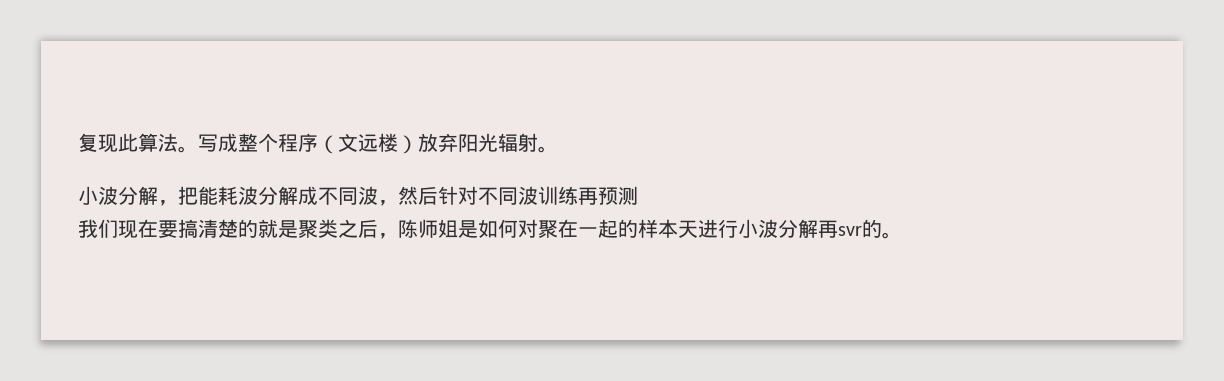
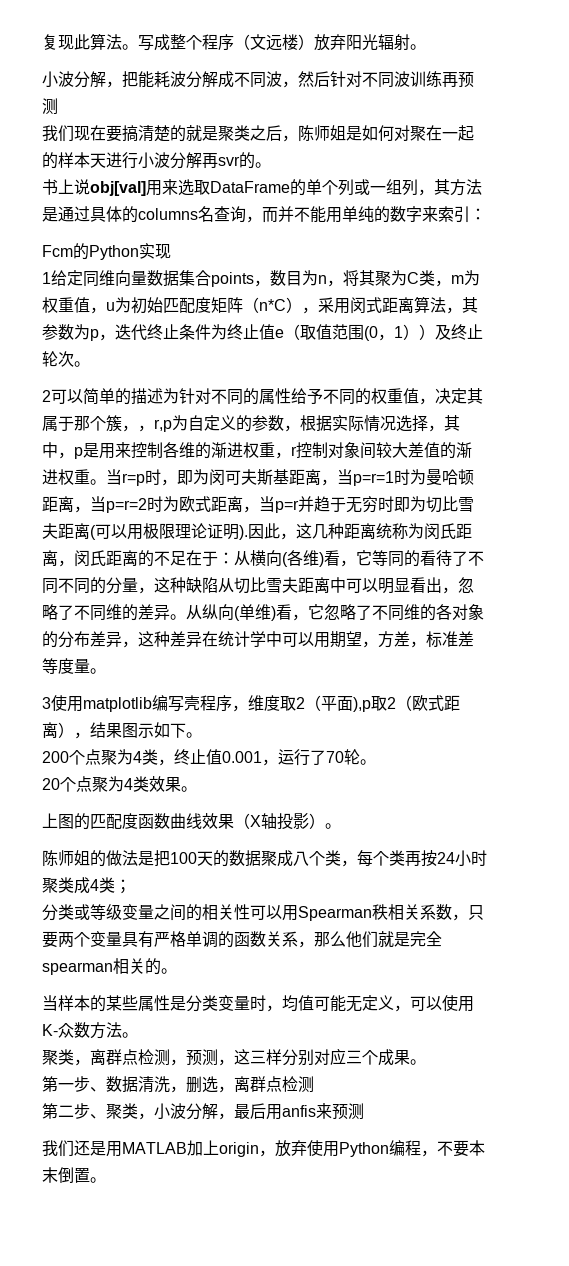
(902, 235) none -> [42,179,482,196] [42,206,486,223] [42,243,171,260] [42,270,480,287] [42,296,478,314] [42,324,483,341] [42,351,90,367] [42,388,483,405] [42,415,460,432] [42,442,472,459] [42,469,474,486] [42,496,474,513] [42,523,472,540] [42,550,484,567] [42,577,474,594] [42,604,484,621] [42,631,474,648] [42,658,106,674] [42,695,460,712] [42,722,202,739] [42,749,376,766] [42,776,197,792] [42,813,341,830] [42,850,487,867] [42,877,131,894] [42,904,484,921] [42,931,442,948] [42,958,177,975] [42,995,474,1012] [42,1022,138,1039] [42,1048,426,1066] [42,1076,314,1093] [42,1103,364,1120] [42,1140,485,1157] [42,1167,106,1183] // 书上说obj[val]用来选取DataFrame的单个列或一组列，其方法是通过具体的columns名查询，而并不能用单纯的数字来索引： // Fcm的Python实现 // 1给定同维向量数据集合points，数目为n，将其聚为C类，m为权重值，u为初始匹配度矩阵（n*C），采用闵式距离算法，其参数为p，迭代终止条件为终止值e（取值范围(0，1））及终止轮次。 // 2可以简单的描述为针对不同的属性给予不同的权重值，决定其属于那个簇，，r,p为自定义的参数，根据实际情况选择，其中，p是用来控制各维的渐进权重，r控制对象间较大差值的渐进权重。当r=p时，即为闵可夫斯基距离，当p=r=1时为曼哈顿距离，当p=r=2时为欧式距离，当p=r并趋于无穷时即为切比雪夫距离(可以用极限理论证明).因此，这几种距离统称为闵氏距离，闵氏距离的不足在于：从横向(各维)看，它等同的看待了不同不同的分量，这种缺陷从切比雪夫距离中可以明显看出，忽略了不同维的差异。从纵向(单维)看，它忽略了不同维的各对象的分布差异，这种差异在统计学中可以用期望，方差，标准差等度量。 // 3使用matplotlib编写壳程序，维度取2（平面),p取2（欧式距离），结果图示如下。 // 200个点聚为4类，终止值0.001，运行了70轮。 // 20个点聚为4类效果。 // 上图的匹配度函数曲线效果（X轴投影）。 // 陈师姐的做法是把100天的数据聚成八个类，每个类再按24小时聚类成4类； // 分类或等级变量之间的相关性可以用Spearman秩相关系数，只要两个变量具有严格单调的函数关系，那么他们就是完全spearman相关的。 // 当样本的某些属性是分类变量时，均值可能无定义，可以使用K-众数方法。 // 聚类，离群点检测，预测，这三样分别对应三个成果。 // 第一步、数据清洗，删选，离群点检测 // 第二步、聚类，小波分解，最后用anfis来预测 // 我们还是用MATLAB加上origin，放弃使用Python编程，不要本末倒置。

